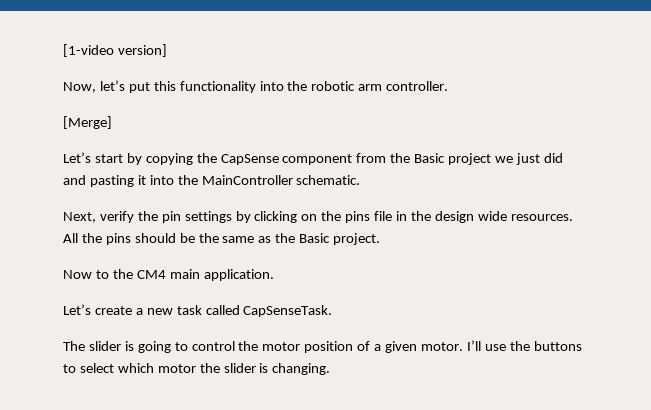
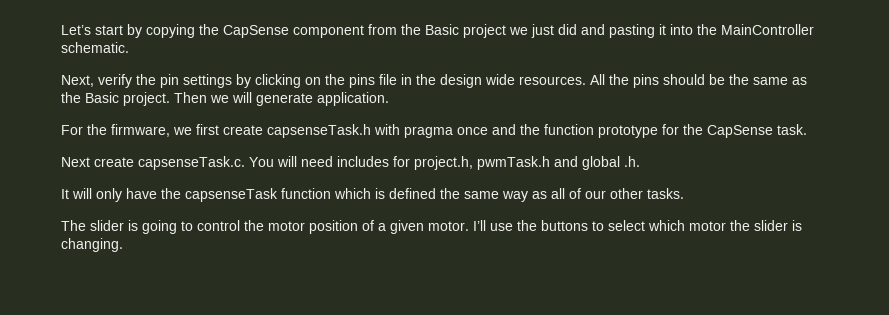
[63,44,167,57] [63,80,449,93] [63,116,112,129] [1-video version] // Now, let’s put this functionality into the robotic arm controller. // [Merge] // -> (61, 30) none
[63,269,274,281] [63,304,333,317] // Now to the CM4 main application. // Let’s create a new task called CapSenseTask. -> [174,92,389,106] [61,124,807,138] [61,156,640,170] [61,188,684,202] Then we will generate application. // For the firmware, we first create capsenseTask.h with pragma once and the function prototype for the CapSense task. // Next create capsenseTask.c. You will need includes for project.h, pwmTask.h and global .h. // It will only have the capsenseTask function which is defined the same way as all of our other tasks.

